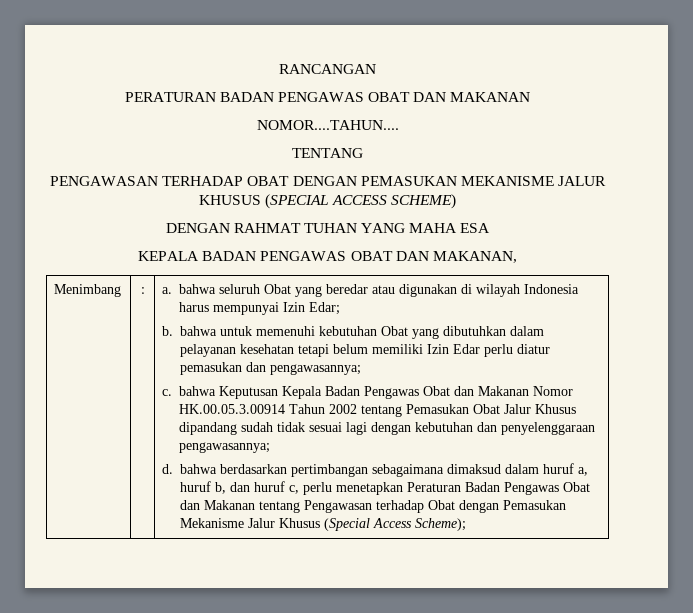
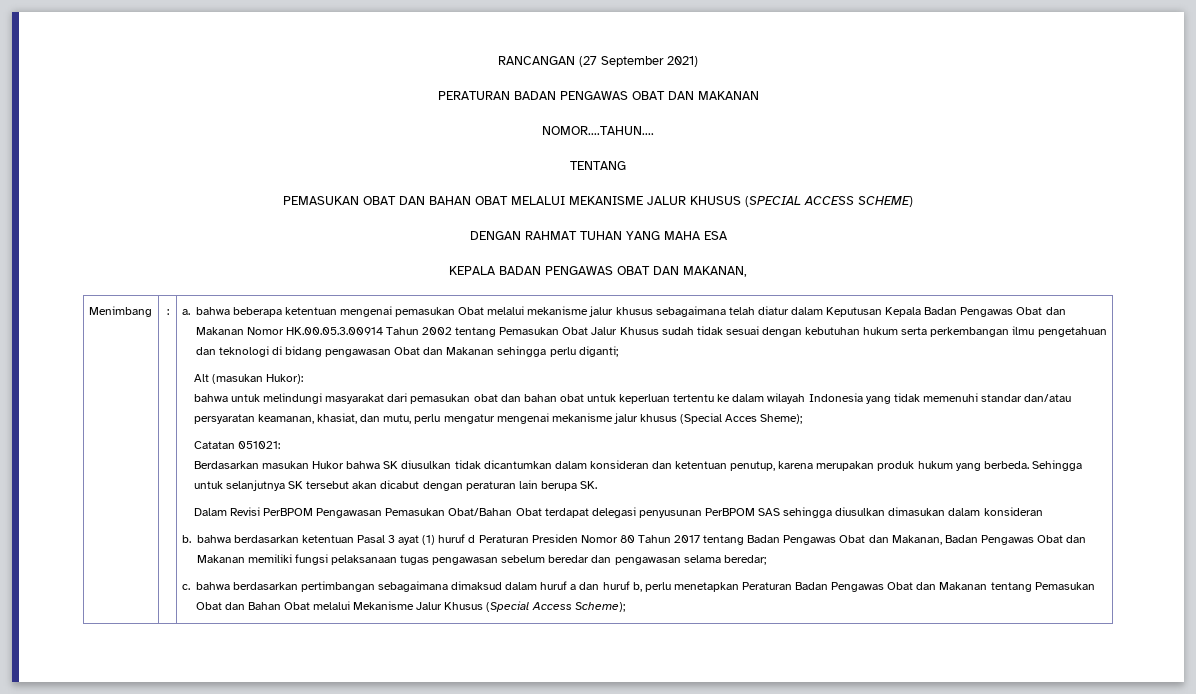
(376, 69) none -> [579,56,698,67] (27 September 2021)
[49,176,457,186] PENGAWASAN TERHADAP OBAT DENGAN PEMASUKAN -> [283,196,565,205] PEMASUKAN OBAT DAN BAHAN OBAT MELALUI
[219,284,580,297] [179,302,341,315] [162,326,545,339] [180,344,551,357] [180,362,362,375] [162,386,217,396] seluruh Obat yang beredar atau digunakan di wilayah Indonesia harus mempunyai Izin Edar; // b. bahwa untuk memenuhi kebutuhan Obat yang dibutuhkan dalam pelayanan kesehatan tetapi belum memiliki Izin Edar perlu diatur pemasukan dan pengawasannya; // c. bahwa -> [232,306,823,317] beberapa ketentuan mengenai pemasukan Obat melalui mekanisme jalur khusus sebagaimana telah diatur dalam
[179,422,238,435] dipandang -> (659, 331) none
[346,422,368,435] lagi -> (759, 330) none
[477,422,596,435] [179,442,271,453] [162,464,174,474] dan penyelenggaraan pengawasannya; // d. -> [863,326,1107,337] [195,346,618,357] [193,374,304,384] [193,393,1072,404] [193,413,803,424] [193,441,280,449] [193,460,1082,471] [193,480,597,491] [193,507,1043,518] [181,534,1087,545] [196,554,766,565] [181,584,190,590] hukum serta perkembangan ilmu pengetahuan dan teknologi di bidang pengawasan Obat dan Makanan sehingga perlu diganti; // Alt (masukan Hukor): // bahwa untuk melindungi masyarakat dari pemasukan obat dan bahan obat untuk keperluan tertentu ke dalam wilayah Indonesia yang tidak memenuhi standar dan/atau persyaratan keamanan, khasiat, dan mutu, perlu mengatur mengenai mekanisme jalur khusus (Special Acces Sheme); // Catatan 051021: // Berdasarkan masukan Hukor bahwa SK diusulkan tidak dicantumkan dalam konsideran dan ketentuan penutup, karena merupakan produk hukum yang berbeda. Sehingga untuk selanjutnya SK tersebut akan dicabut dengan peraturan lain berupa SK. // Dalam Revisi PerBPOM Pengawasan Pemasukan Obat/Bahan Obat terdapat delegasi penyusunan PerBPOM SAS sehingga diusulkan dimasukan dalam konsideran // b. bahwa berdasarkan ketentuan Pasal 3 ayat (1) huruf d Peraturan Presiden Nomor 80 Tahun 2017 tentang Badan Pengawas Obat dan Makanan, Badan Pengawas Obat dan Makanan memiliki fungsi pelaksanaan tugas pengawasan sebelum beredar dan pengawasan selama beredar; // c.
[578,467,589,476] [180,481,300,494] a, huruf b, dan huruf c, -> [570,581,642,592] a dan huruf b,
[304,500,567,513] Pengawasan terhadap Obat dengan Pemasukan -> [1034,582,1095,590] [195,601,350,610] Pemasukan Obat dan Bahan Obat melalui

